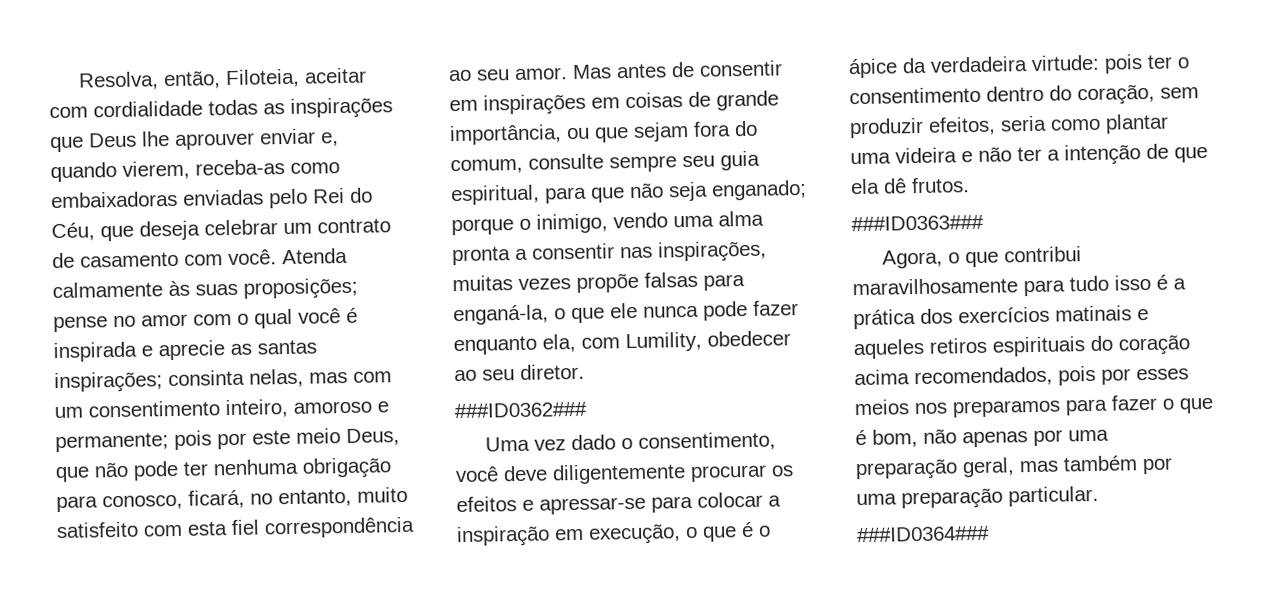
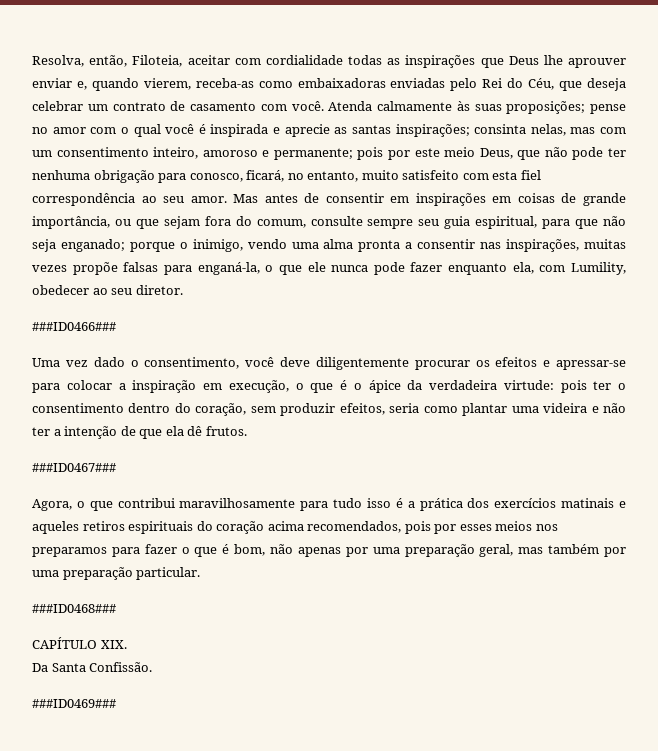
[454,401,587,419] ###ID0362### -> [32,322,116,331] ###ID0466###
[851,214,984,232] ###ID0363### -> [32,463,116,472] ###ID0467###
[856,525,990,543] ###ID0364### -> [32,604,116,613] [32,637,127,649] [32,662,153,672] [32,699,116,708] ###ID0468### // CAPÍTULO XIX. // Da Santa Confissão. // ###ID0469###

